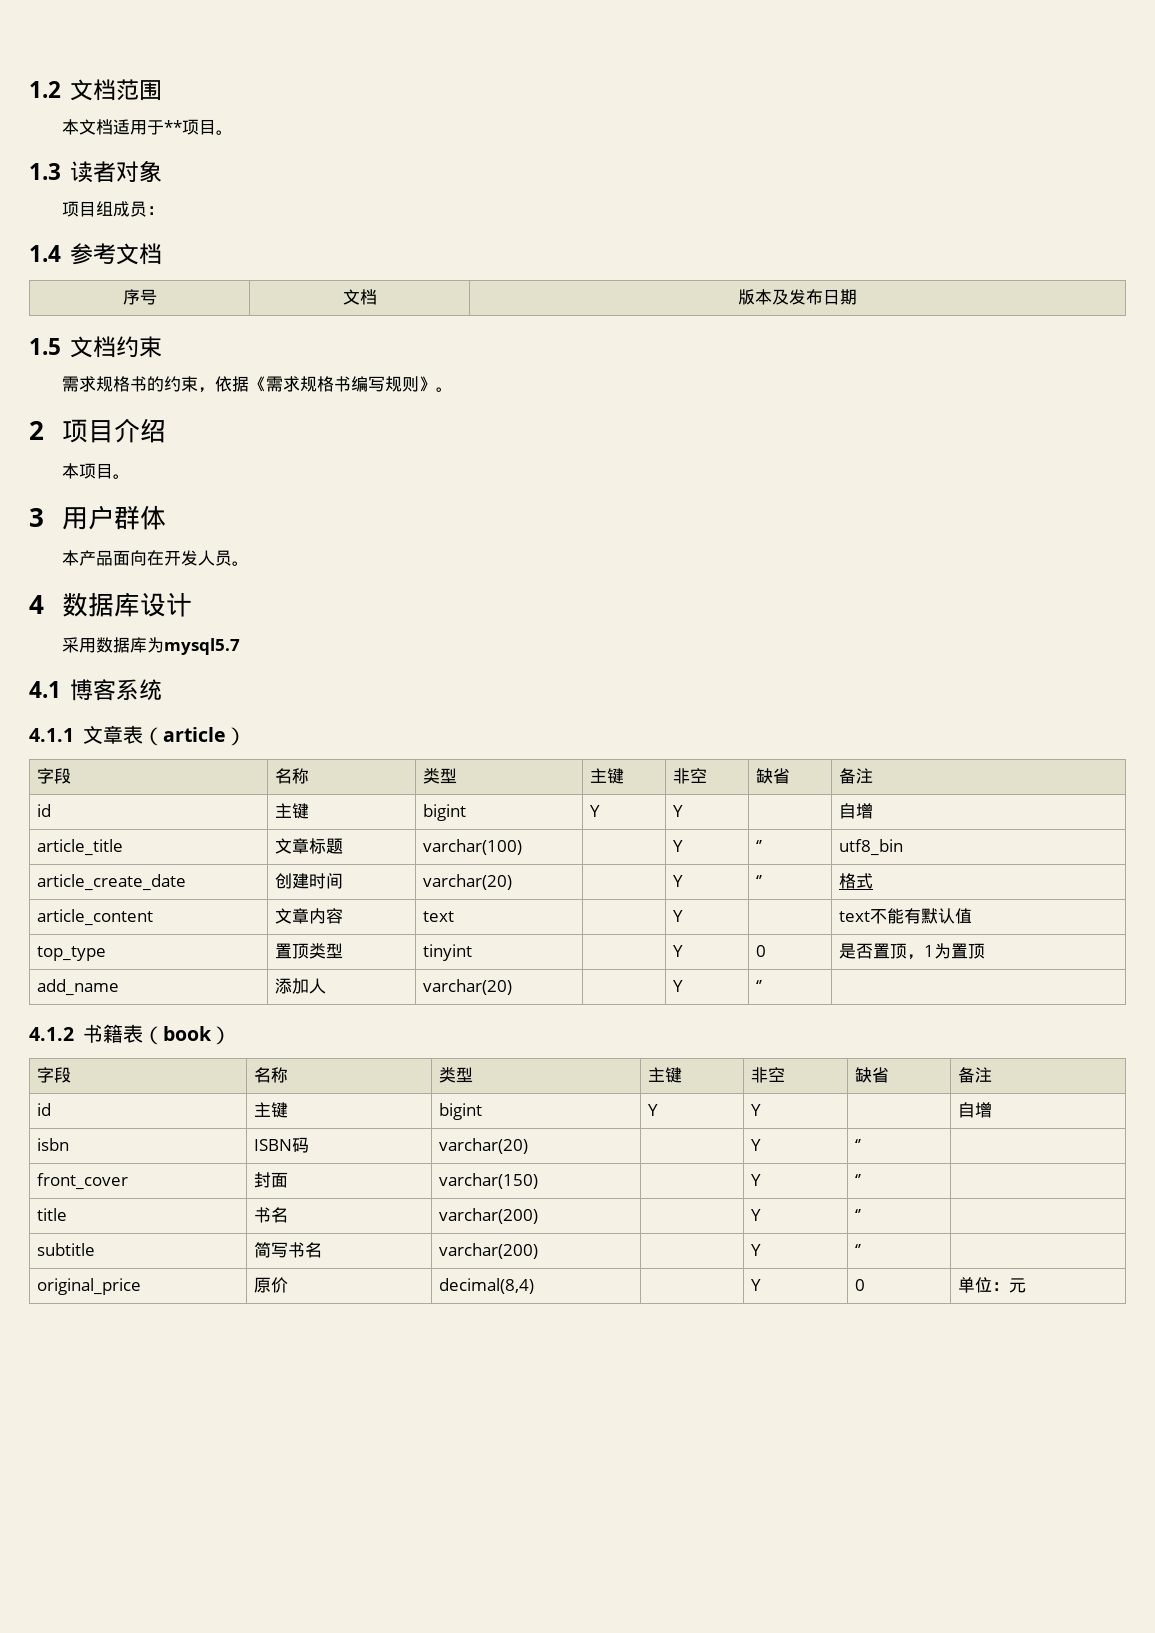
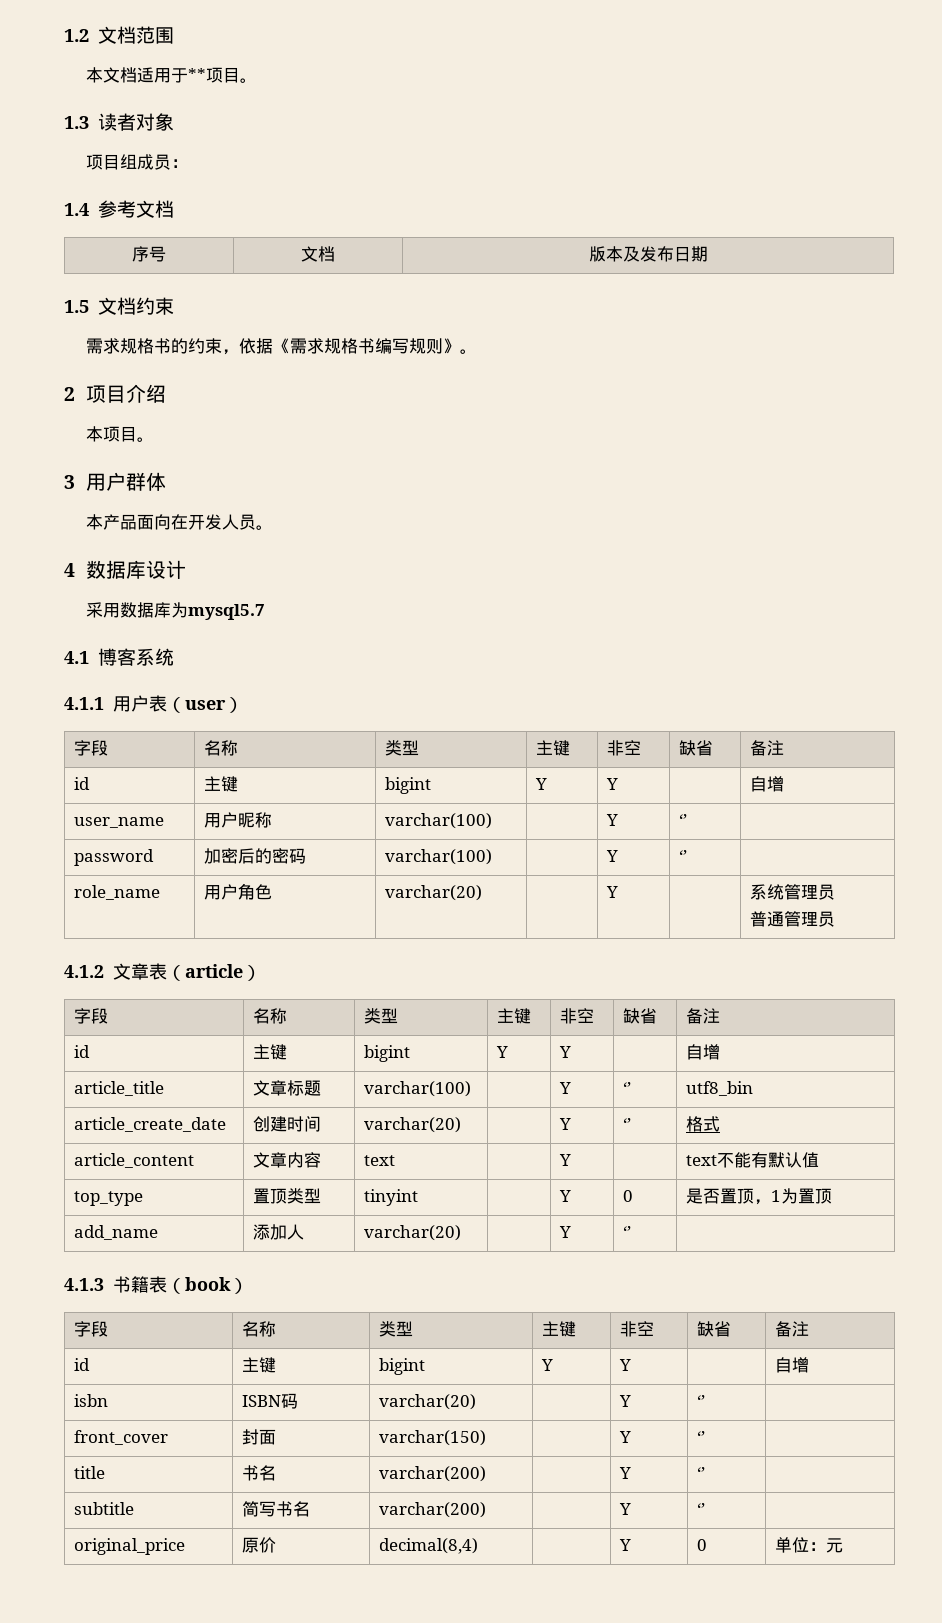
(74, 735) none -> [112,695,243,713] [73,740,108,756] [203,740,238,756] [384,740,419,756] [535,740,570,756] [606,740,641,756] [678,740,713,756] [749,740,784,756] [73,777,90,790] [203,776,238,792] [384,777,431,794] [534,778,547,790] [605,778,618,790] [749,776,784,792] [73,817,164,828] [203,812,272,828] [384,813,492,829] [605,814,618,826] [678,814,687,826] [73,849,154,866] [203,848,306,864] [384,849,492,865] [605,850,618,862] [678,850,687,862] [73,885,160,900] [203,883,272,900] [384,885,482,901] [605,886,618,898] [749,884,835,900] [749,911,835,927] [64,965,104,978] 用户表（user） // 字段 | 名称 | 类型 | 主键 | 非空 | 缺省 | 备注 // id | 主键 | bigint | Y | Y | | 自增 // user_name | 用户昵称 | varchar(100) | | Y | ‘’ | // password | 加密后的密码 | varchar(100) | | Y | ‘’ | // role_name | 用户角色 | varchar(20) | | Y | | 系统管理员 // 普通管理员 // 4.1.2
[29,1027,74,1041] 4.1.2 -> [64,1278,104,1291] 4.1.3

